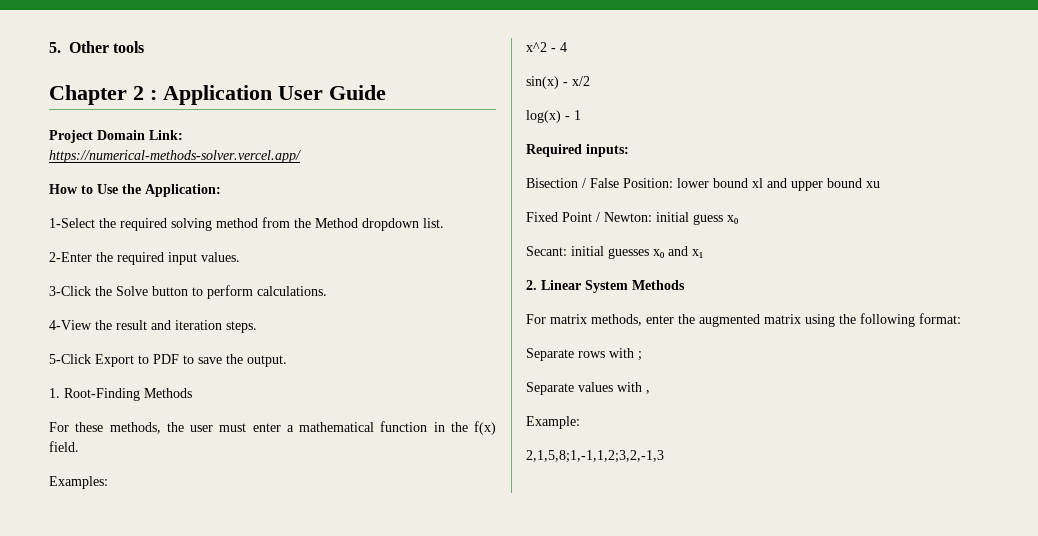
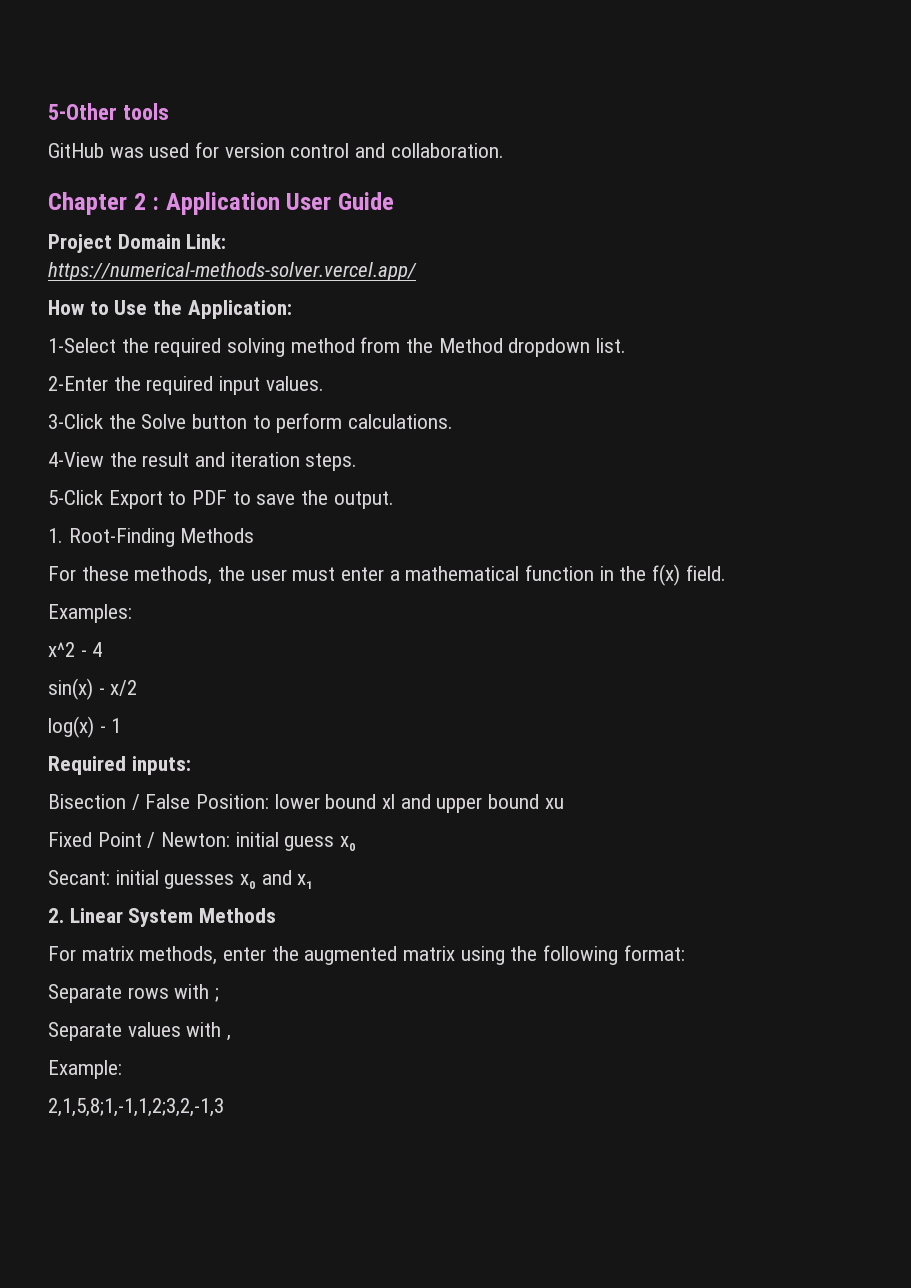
[49,41,109,53] 5. Other -> [48,103,117,120] 5-Other
(145, 47) none -> [48,142,504,158] // GitHub was used for version control and collaboration.

